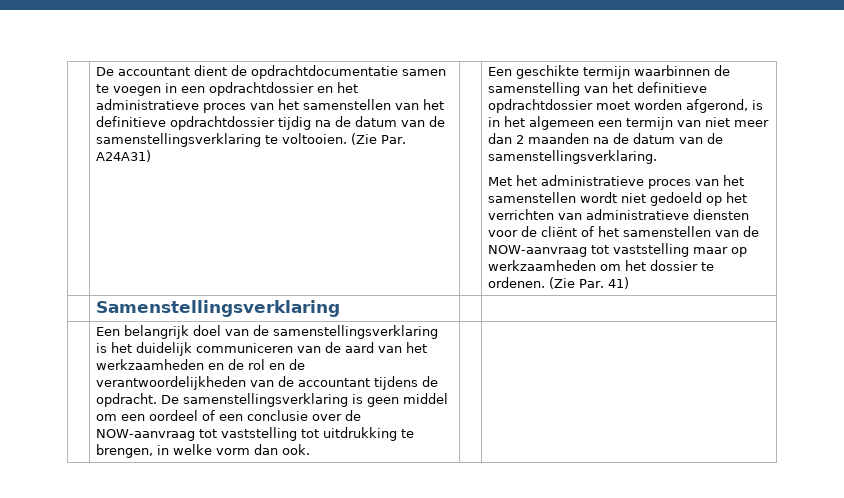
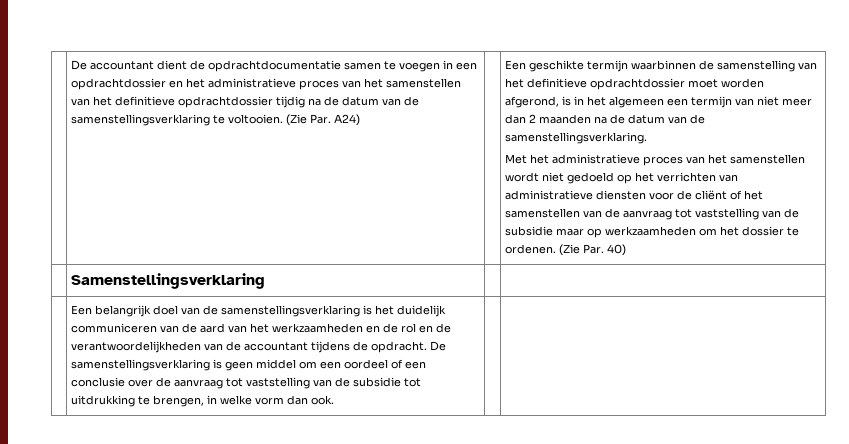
[96,150,152,162] A24A31) -> [334,114,361,126] A24)
[488,243,690,257] NOW-aanvraag tot vaststelling -> [623,208,800,220] [505,226,554,236] aanvraag tot vaststelling van de subsidie
[608,277,630,289] 41) -> [607,244,627,256] 40)
[96,427,298,441] NOW-aanvraag tot vaststelling -> [174,377,402,389] aanvraag tot vaststelling van de subsidie

